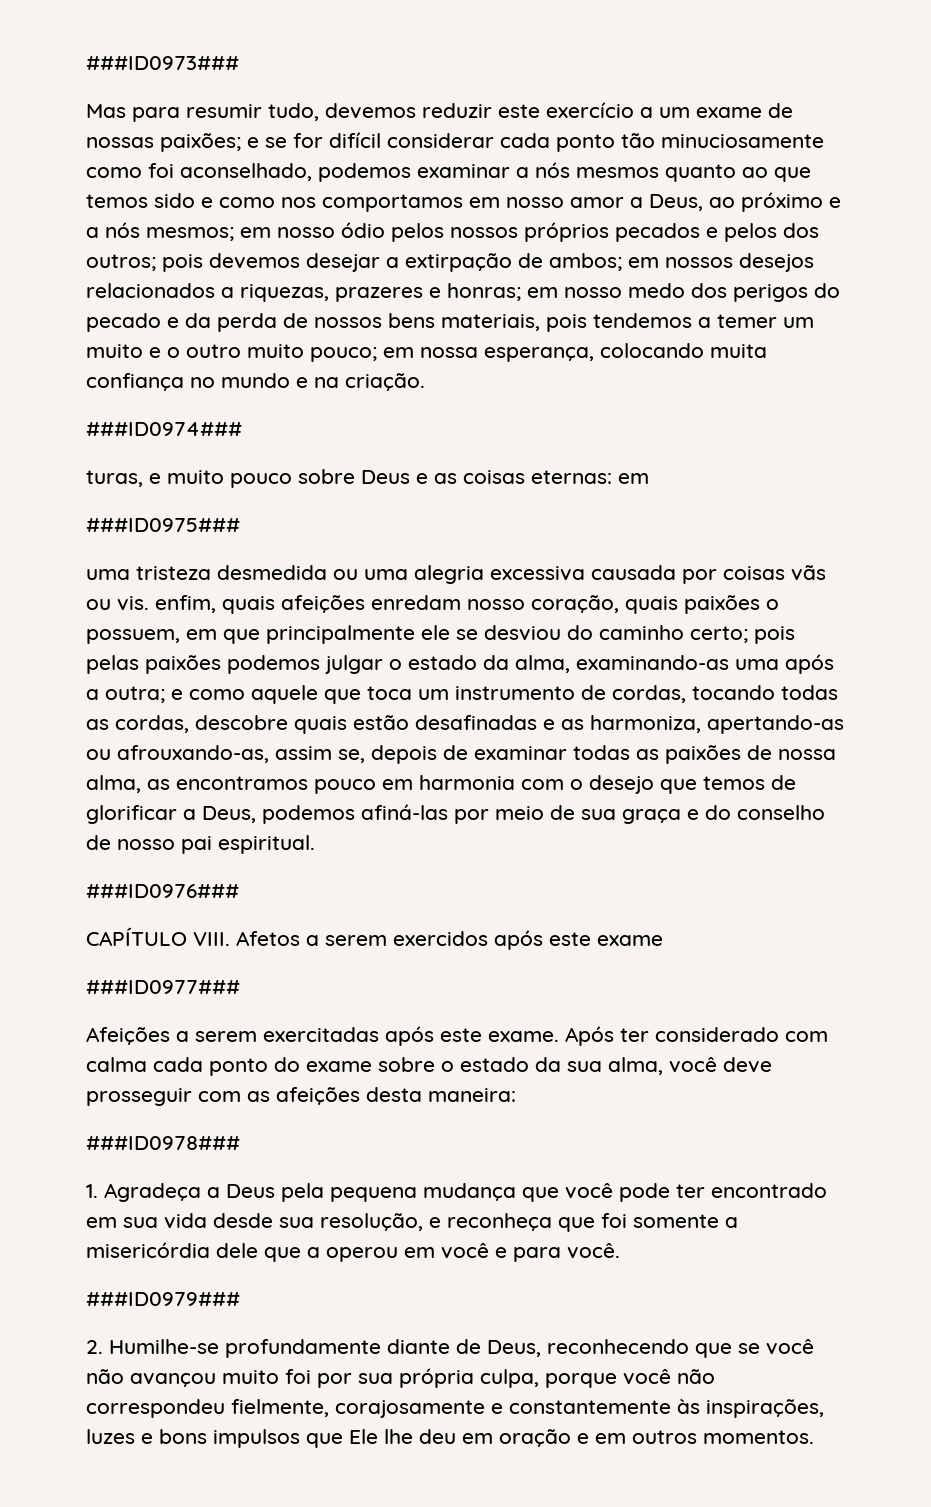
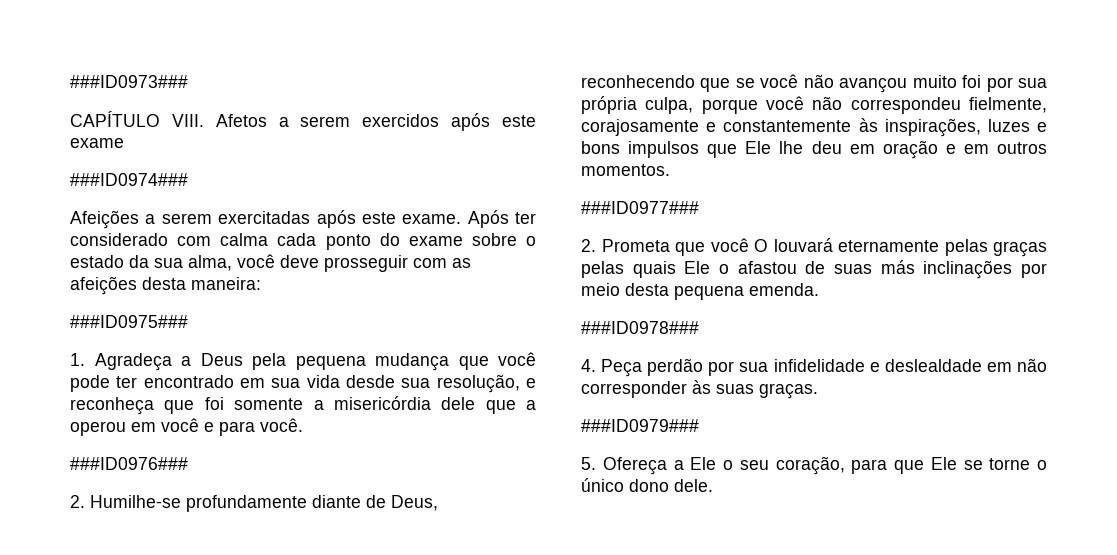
[86,102,793,122] [86,132,824,152] [86,162,811,182] [86,192,841,212] [86,222,819,242] [86,253,814,272] [86,283,840,302] [86,313,814,332] [86,343,767,362] [86,373,425,391] [86,422,242,436] [86,469,649,488] [86,518,240,532] [86,565,826,584] [86,595,779,614] [86,625,795,644] [86,654,834,674] [86,685,838,704] [86,715,844,734] [86,745,836,764] [86,775,796,794] [86,804,825,824] [86,835,315,854] [86,884,239,898] // Mas para resumir tudo, devemos reduzir este exercício a um exame de nossas paixões; e se for difícil considerar cada ponto tão minuciosamente como foi aconselhado, podemos examinar a nós mesmos quanto ao que temos sido e como nos comportamos em nosso amor a Deus, ao próximo e a nós mesmos; em nosso ódio pelos nossos próprios pecados e pelos dos outros; pois devemos desejar a extirpação de ambos; em nossos desejos relacionados a riquezas, prazeres e honras; em nosso medo dos perigos do pecado e da perda de nossos bens materiais, pois tendemos a temer um muito e o outro muito pouco; em nossa esperança, colocando muita confiança no mundo e na criação. // ###ID0974### // turas, e muito pouco sobre Deus e as coisas eternas: em // ###ID0975### // uma tristeza desmedida ou uma alegria excessiva causada por coisas vãs ou vis. enfim, quais afeições enredam nosso coração, quais paixões o possuem, em que principalmente ele se desviou do caminho certo; pois pelas paixões podemos julgar o estado da alma, examinando-as uma após a outra; e como aquele que toca um instrumento de cordas, tocando todas as cordas, descobre quais estão desafinadas e as harmoniza, apertando-as ou afrouxando-as, assim se, depois de examinar todas as paixões de nossa alma, as encontramos pouco em harmonia com o desejo que temos de glorificar a Deus, podemos afiná-las por meio de sua graça e do conselho de nosso pai espiritual. // ###ID0976### -> (188, 81) none
[86,980,240,994] ###ID0977### -> [70,173,188,186] ###ID0974###
[86,1136,240,1150] ###ID0978### -> [70,315,188,328] ###ID0975###
[86,1292,240,1306] ###ID0979### -> [70,457,188,470] ###ID0976###
(814, 1437) none -> [581,201,699,214] [581,238,1047,257] [581,260,1047,279] [581,283,819,300] [581,321,699,334] [581,358,1047,377] [581,380,818,399] [581,419,699,432] [581,456,1047,475] [581,478,713,492] // ###ID0977### // 2. Prometa que você O louvará eternamente pelas graças pelas quais Ele o afastou de suas más inclinações por meio desta pequena emenda. // ###ID0978### // 4. Peça perdão por sua infidelidade e deslealdade em não corresponder às suas graças. // ###ID0979### // 5. Ofereça a Ele o seu coração, para que Ele se torne o único dono dele.

